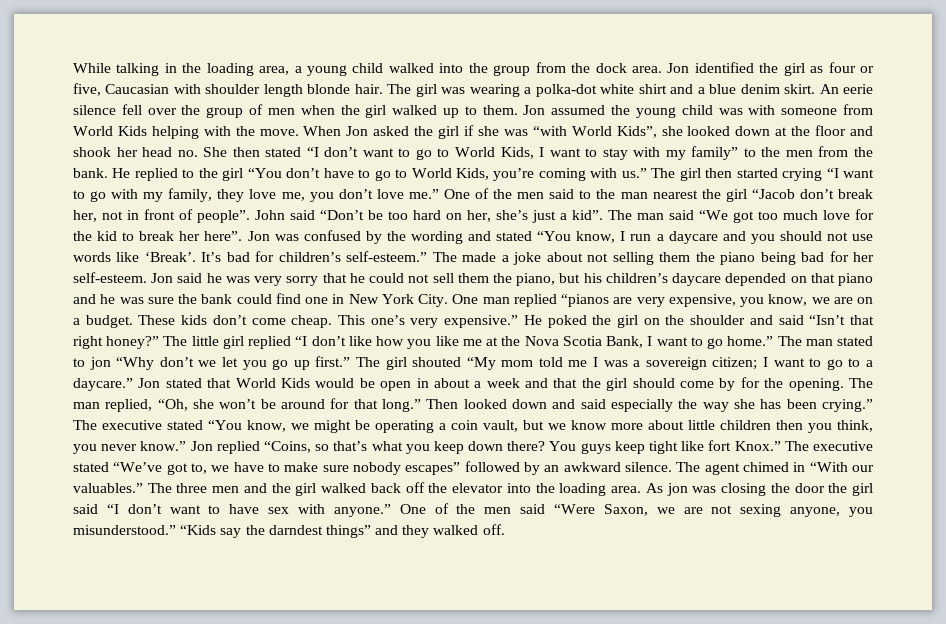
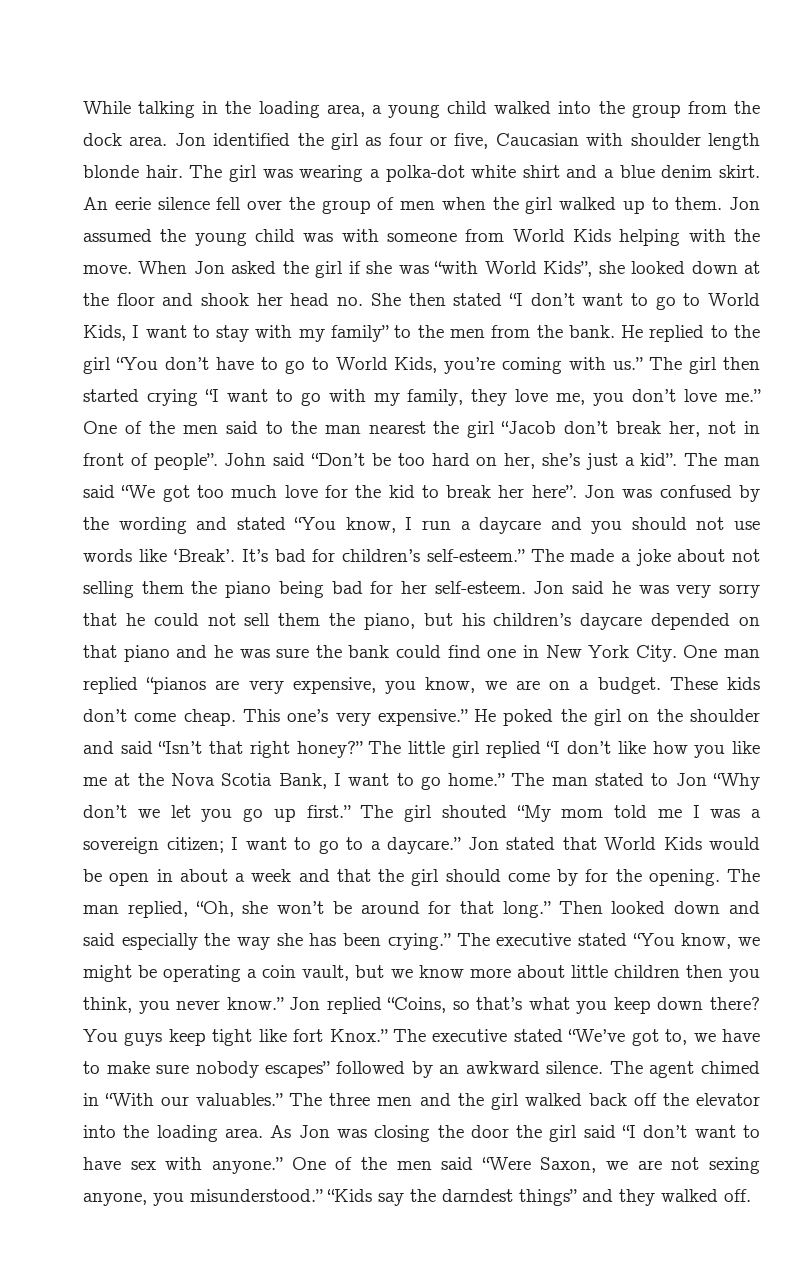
[89,357,111,370] jon -> [675,773,707,786] Jon
[666,483,688,496] jon -> [298,1125,330,1138] Jon

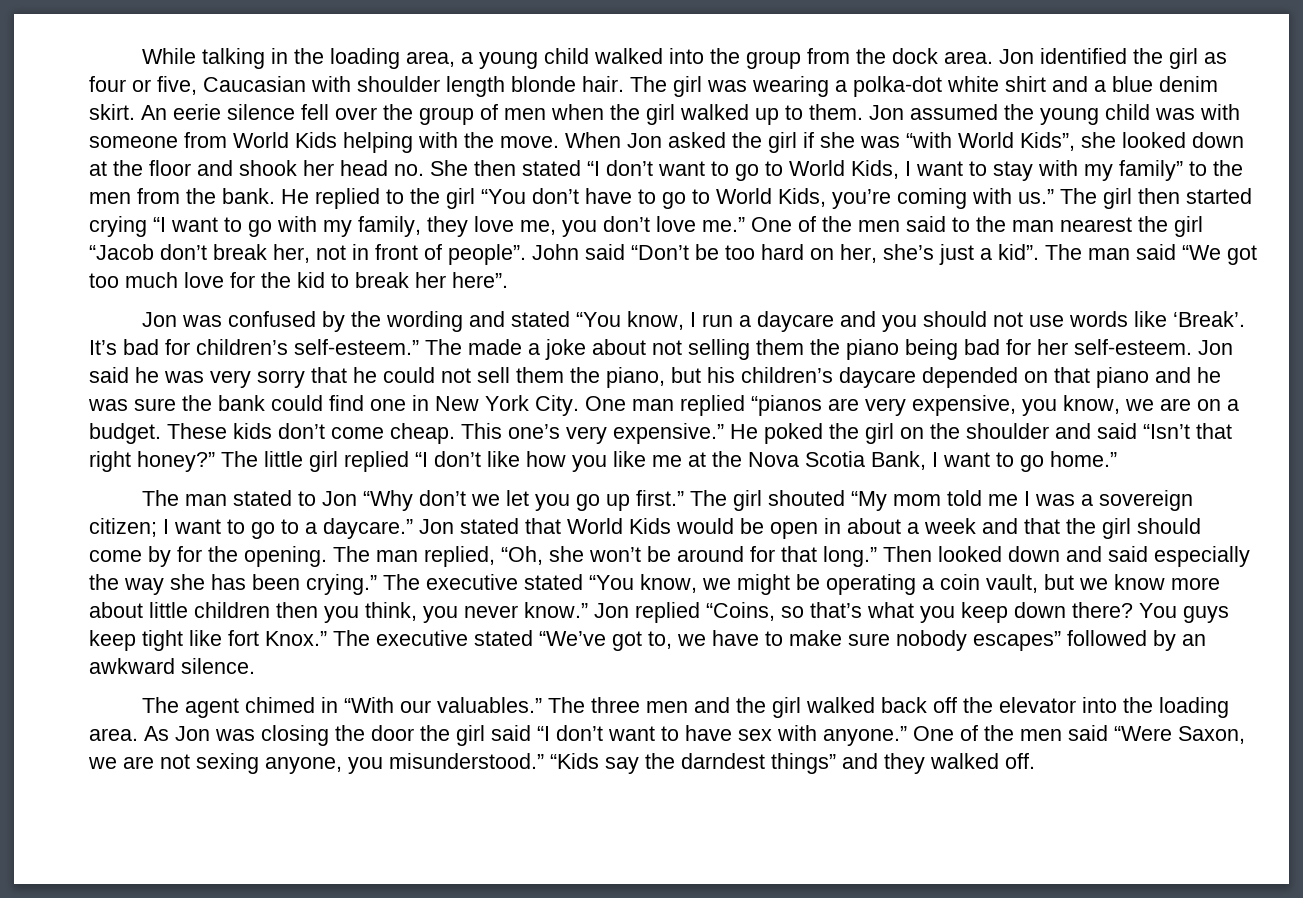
(577, 491) none -> (508, 280) //
(506, 779) none -> (1117, 459) //
(604, 1067) none -> (255, 666) //

